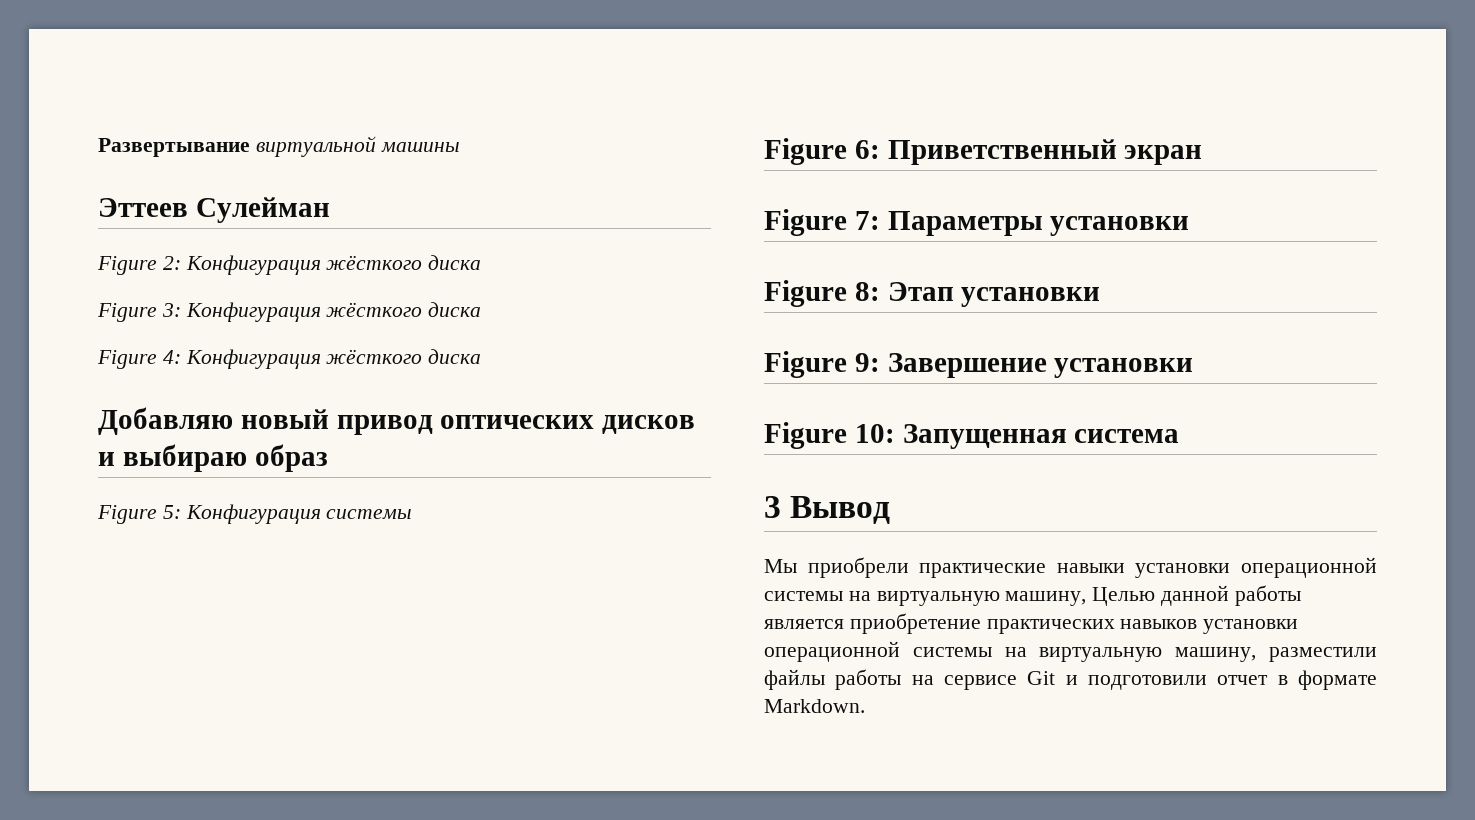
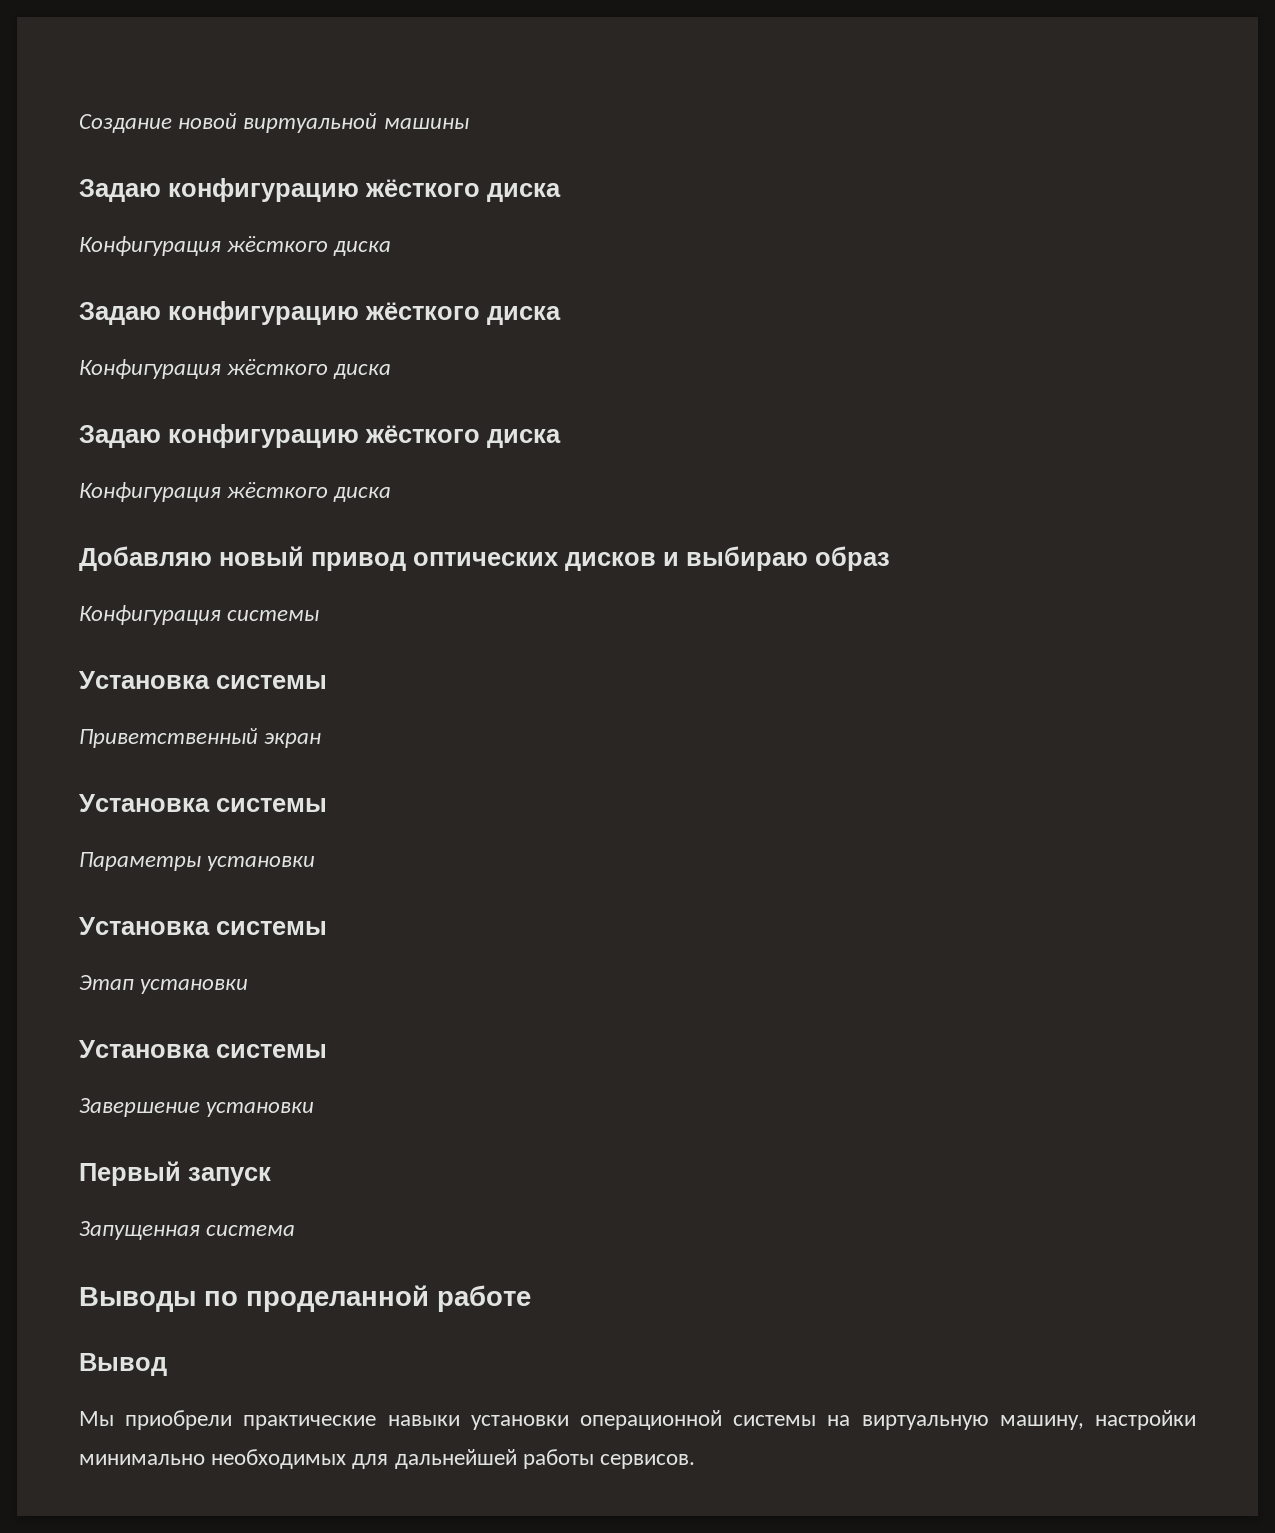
[98,138,250,157] Развертывание -> [79,113,238,133] Создание новой
[98,197,330,223] [97,255,482,275] [97,302,482,322] [97,350,181,369] Эттеев Сулейман // Figure 2: Конфигурация жёсткого диска // Figure 3: Конфигурация жёсткого диска // Figure 4: -> [79,178,561,202] [79,236,392,256] [79,301,561,325] [79,359,392,379] [79,424,561,448] Задаю конфигурацию жёсткого диска // Конфигурация жёсткого диска // Задаю конфигурацию жёсткого диска // Конфигурация жёсткого диска // Задаю конфигурацию жёсткого диска //
[97,505,181,524] Figure 5: -> (890, 558) none
[764,138,880,165] Figure 6: -> [79,671,327,689] Установка системы //
[764,209,880,236] Figure 7: -> [79,794,327,812] Установка системы //
[764,280,880,307] Figure 8: -> [79,917,327,935] Установка системы //
[764,351,880,378] Figure 9: -> [79,1040,327,1058] Установка системы //
[764,422,895,449] Figure 10: -> [79,1161,271,1186] Первый запуск //
[764,496,781,518] 3 -> [79,1285,531,1312] Выводы по проделанной работе //
[1092,585,1301,606] [764,613,1299,634] [764,641,1377,662] [764,669,1377,690] [764,699,865,713] Целью данной работы является приобретение практических навыков установки операционной системы на виртуальную машину, разместили файлы работы на сервисе Git и подготовили отчет в формате Markdown. -> [1094,1410,1196,1430] [79,1449,696,1469] настройки минимально необходимых для дальнейшей работы сервисов.

